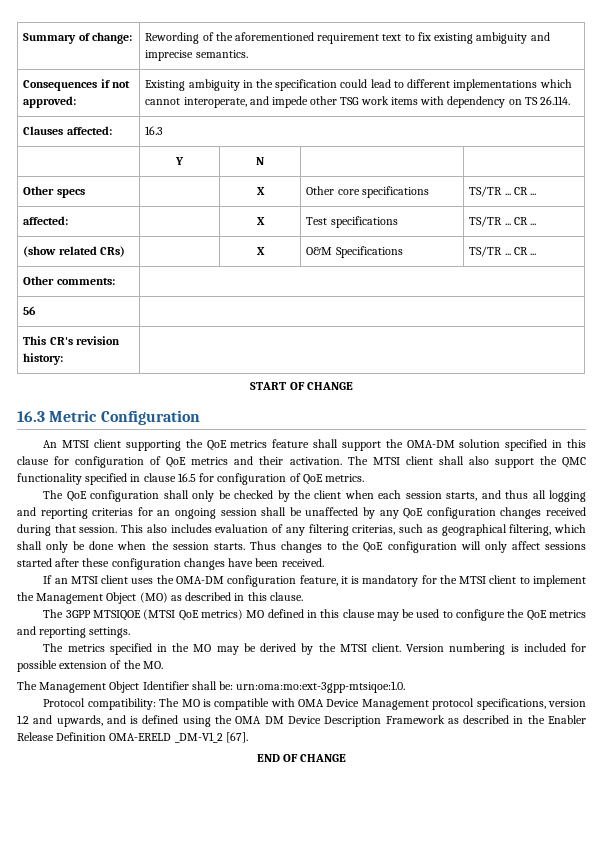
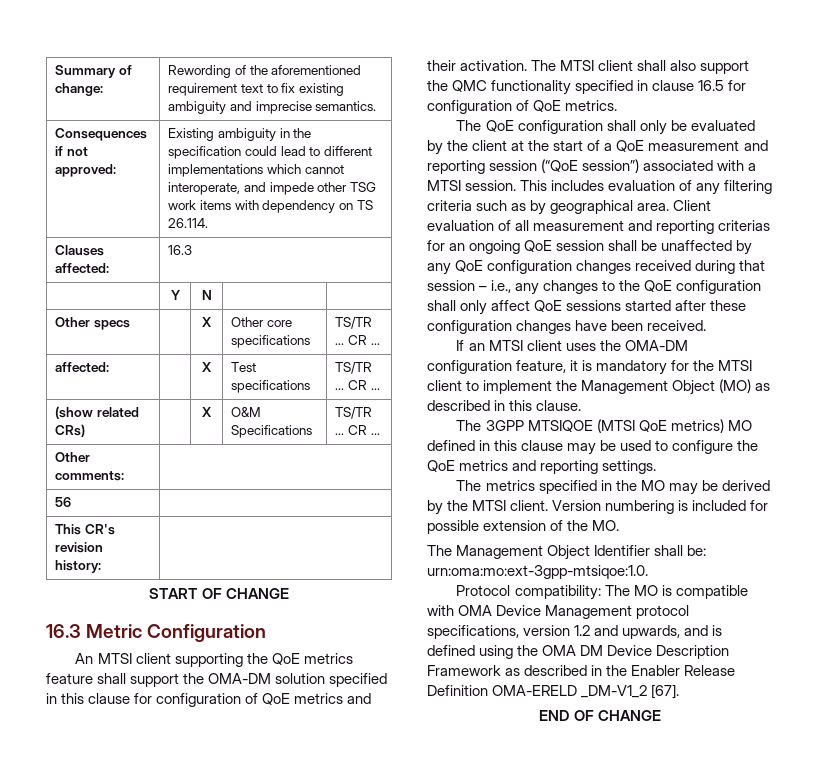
[234,490,274,499] checked -> [690,120,755,131] evaluated
[344,490,586,502] when each session starts, and thus all logging -> [511,140,768,152] [427,159,757,174] [427,180,773,195] [427,200,712,215] [427,220,625,231] at the start of a QoE measurement and reporting session (“QoE session”) associated with a MTSI session. This includes evaluation of any filtering criteria such as by geographical area. Client evaluation of all measurement
(216, 513) none -> [524,240,553,252] QoE
[79,524,587,536] [17,541,276,553] session. This also includes evaluation of any filtering criterias, such as geographical filtering, which shall only be done when the session starts. Thus -> [427,280,540,295] session – i.e., any
[460,541,481,550] will -> [427,300,456,311] shall
(540, 545) none -> [534,300,563,312] QoE

